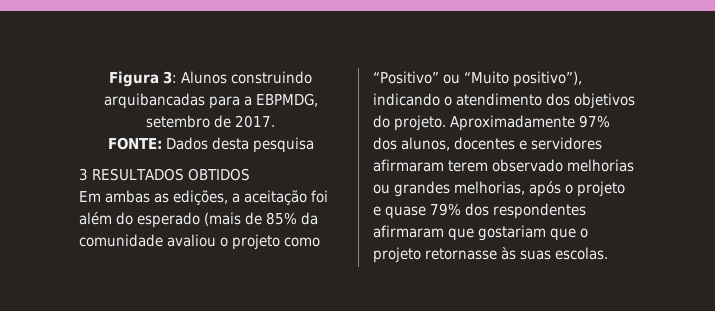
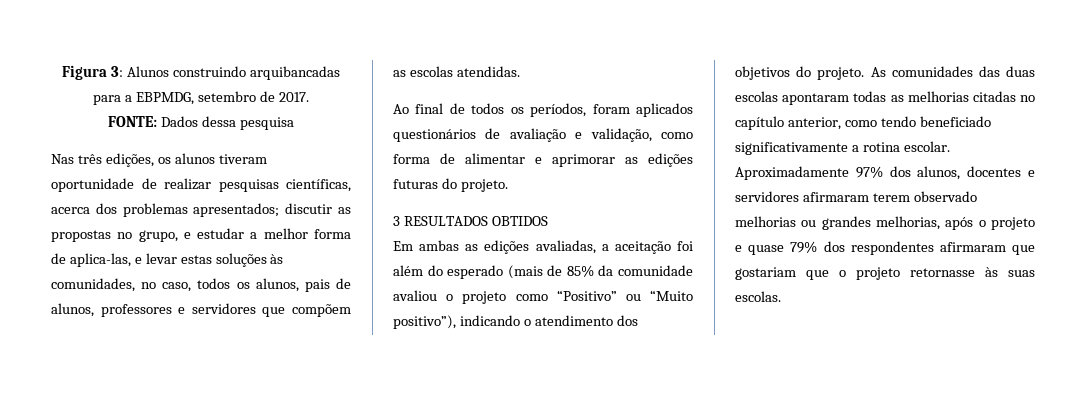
[211,137,249,150] desta -> [201,116,236,127] dessa
(314, 145) none -> [51,153,267,167] [51,178,351,192] [51,203,352,217] [51,228,351,242] [51,253,284,267] [51,278,352,292] [51,303,351,317] [393,66,520,77] [393,103,693,117] [393,128,693,142] [393,153,693,167] [393,178,508,192] // Nas três edições, os alunos tiveram oportunidade de realizar pesquisas científicas, acerca dos problemas apresentados; discutir as propostas no grupo, e estudar a melhor forma de aplica-las, e levar estas soluções às comunidades, no caso, todos os alunos, pais de alunos, professores e servidores que compõem as escolas atendidas. // Ao final de todos os períodos, foram aplicados questionários de avaliação e validação, como forma de alimentar e aprimorar as edições futuras do projeto.
[173,190,228,205] edições, -> [484,240,596,254] edições avaliadas,
(446, 123) none -> [870,66,1035,77] [735,91,1035,105] [735,116,991,130] [735,141,950,155] As comunidades das duas escolas apontaram todas as melhorias citadas no capítulo anterior, como tendo beneficiado significativamente a rotina escolar.

